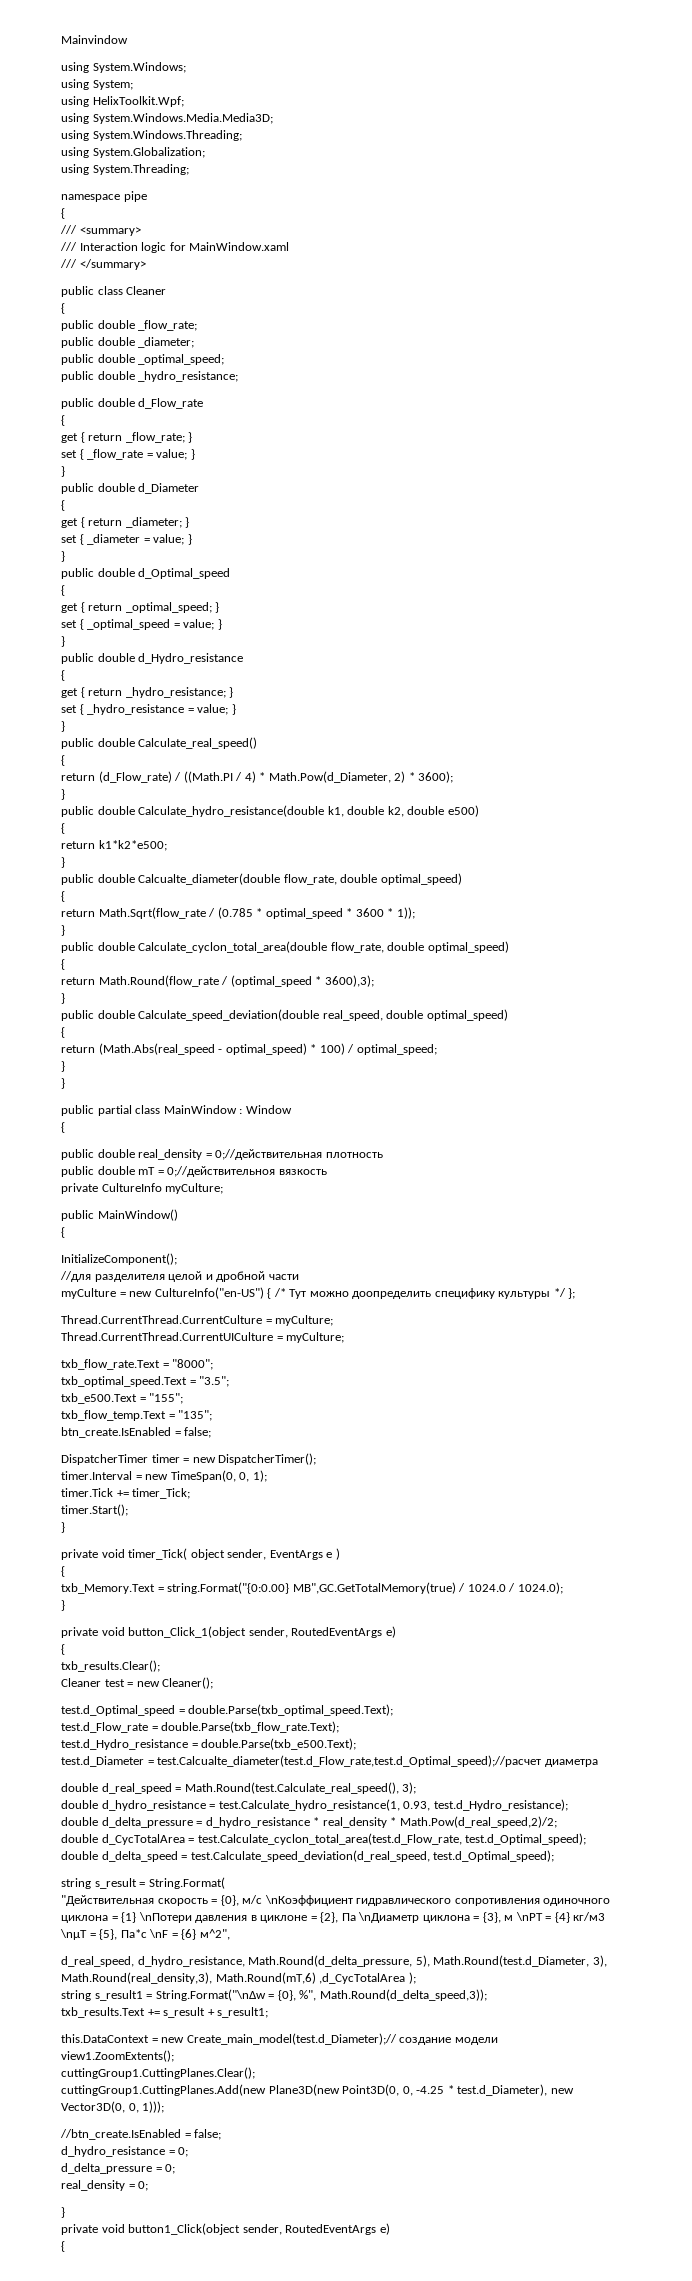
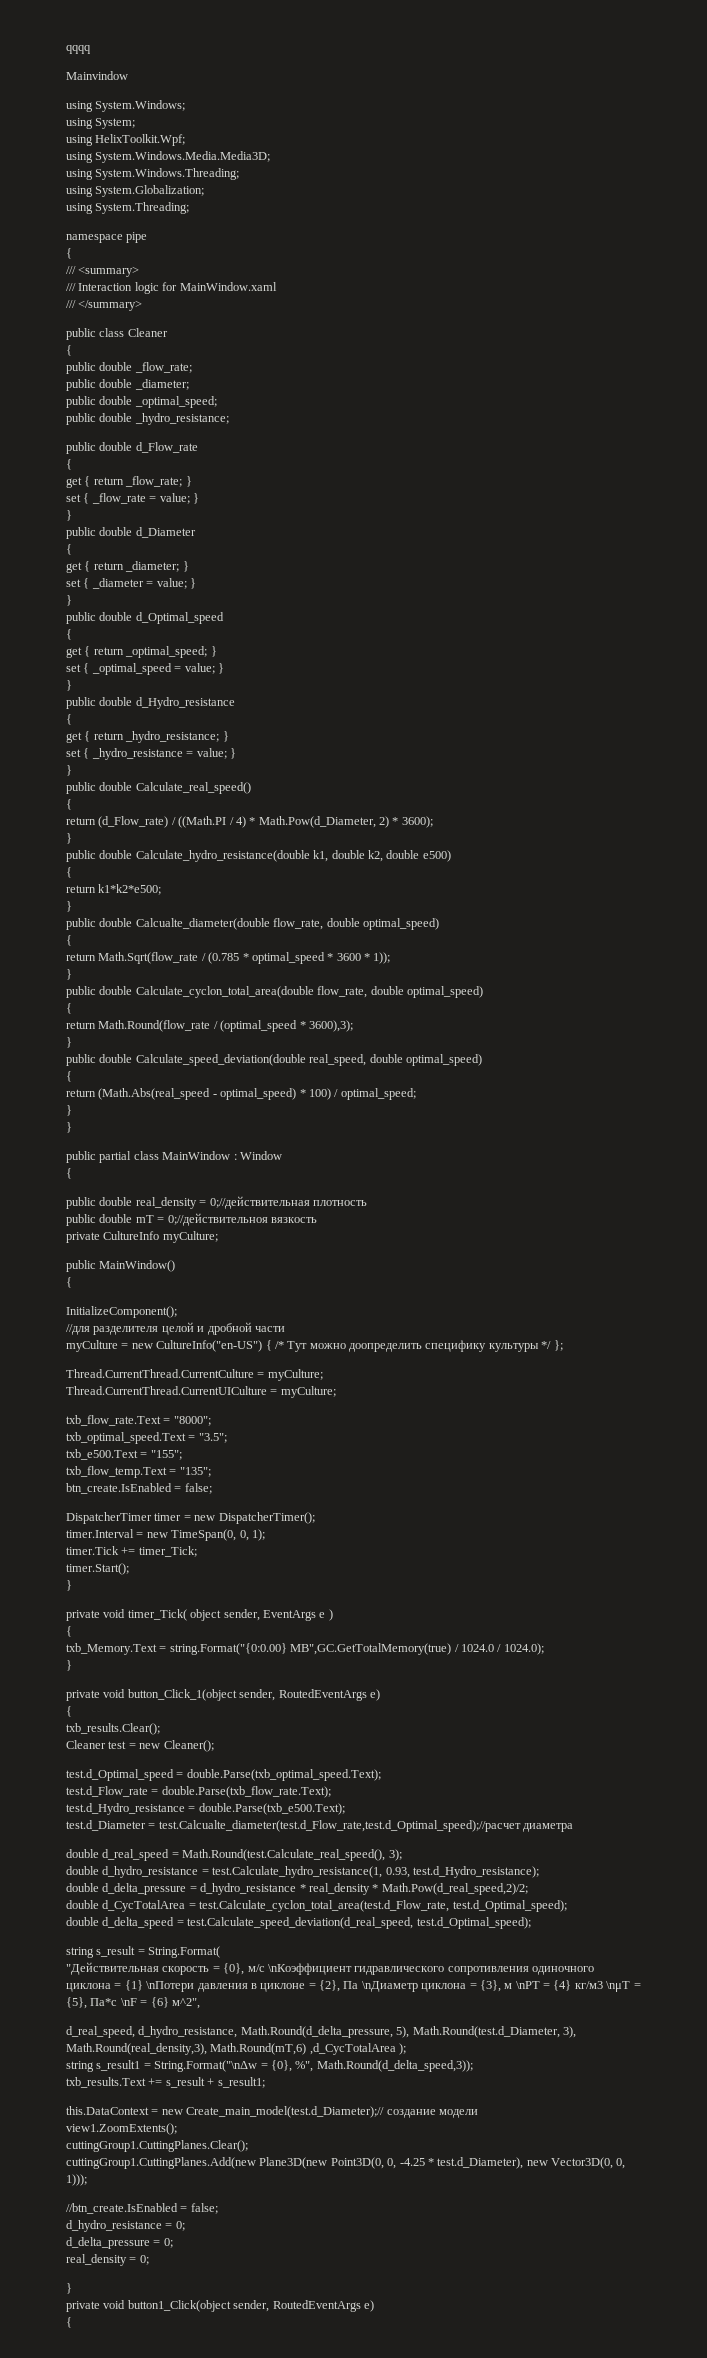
(61, 39) none -> [66,45,91,54] qqqq //

